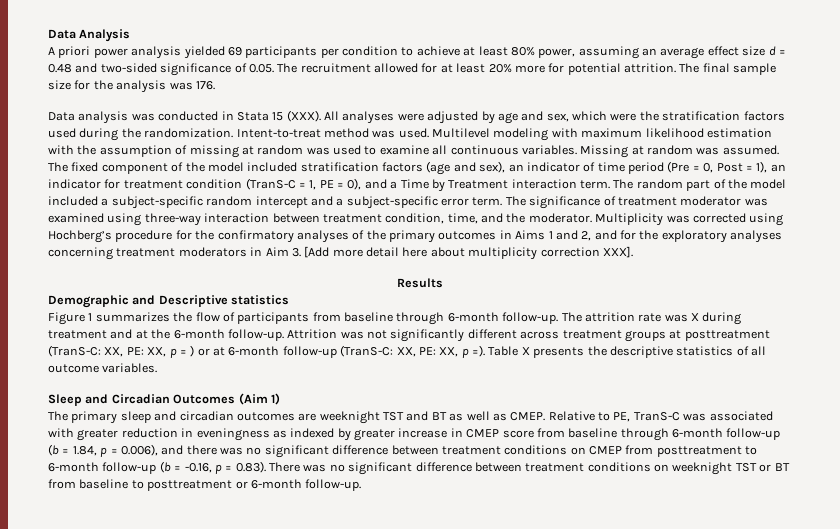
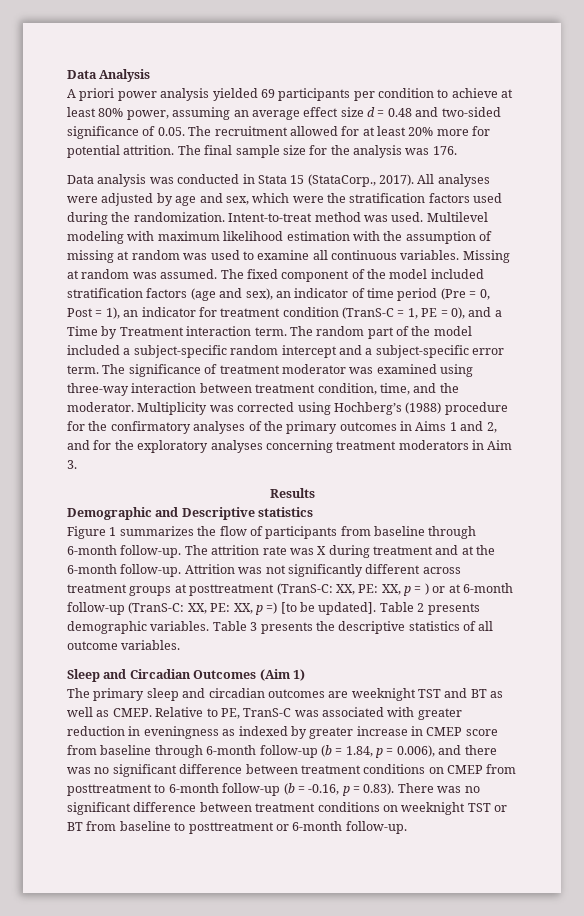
[286,110,321,122] (XXX). -> [307,174,414,187] (StataCorp., 2017).
(112, 236) none -> [405,402,442,414] (1988)
[304,246,633,260] [Add more detail here about multiplicity correction XXX]. -> (77, 464) none
[472,345,530,357] =). Table X -> [266,602,480,615] [67,621,258,634] =) [to be updated]. Table 2 presents demographic variables. Table 3

